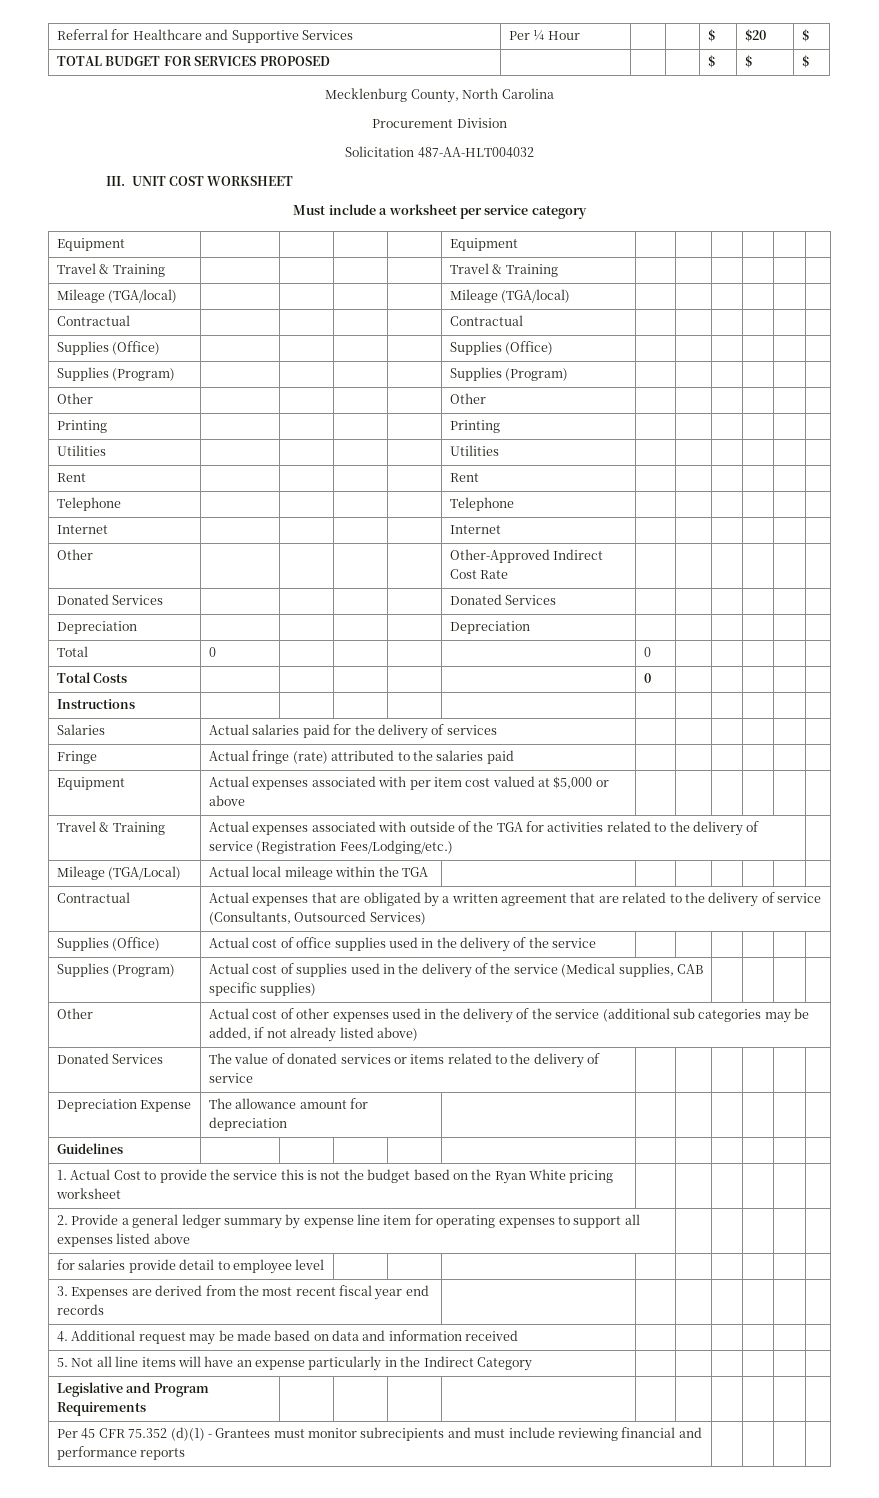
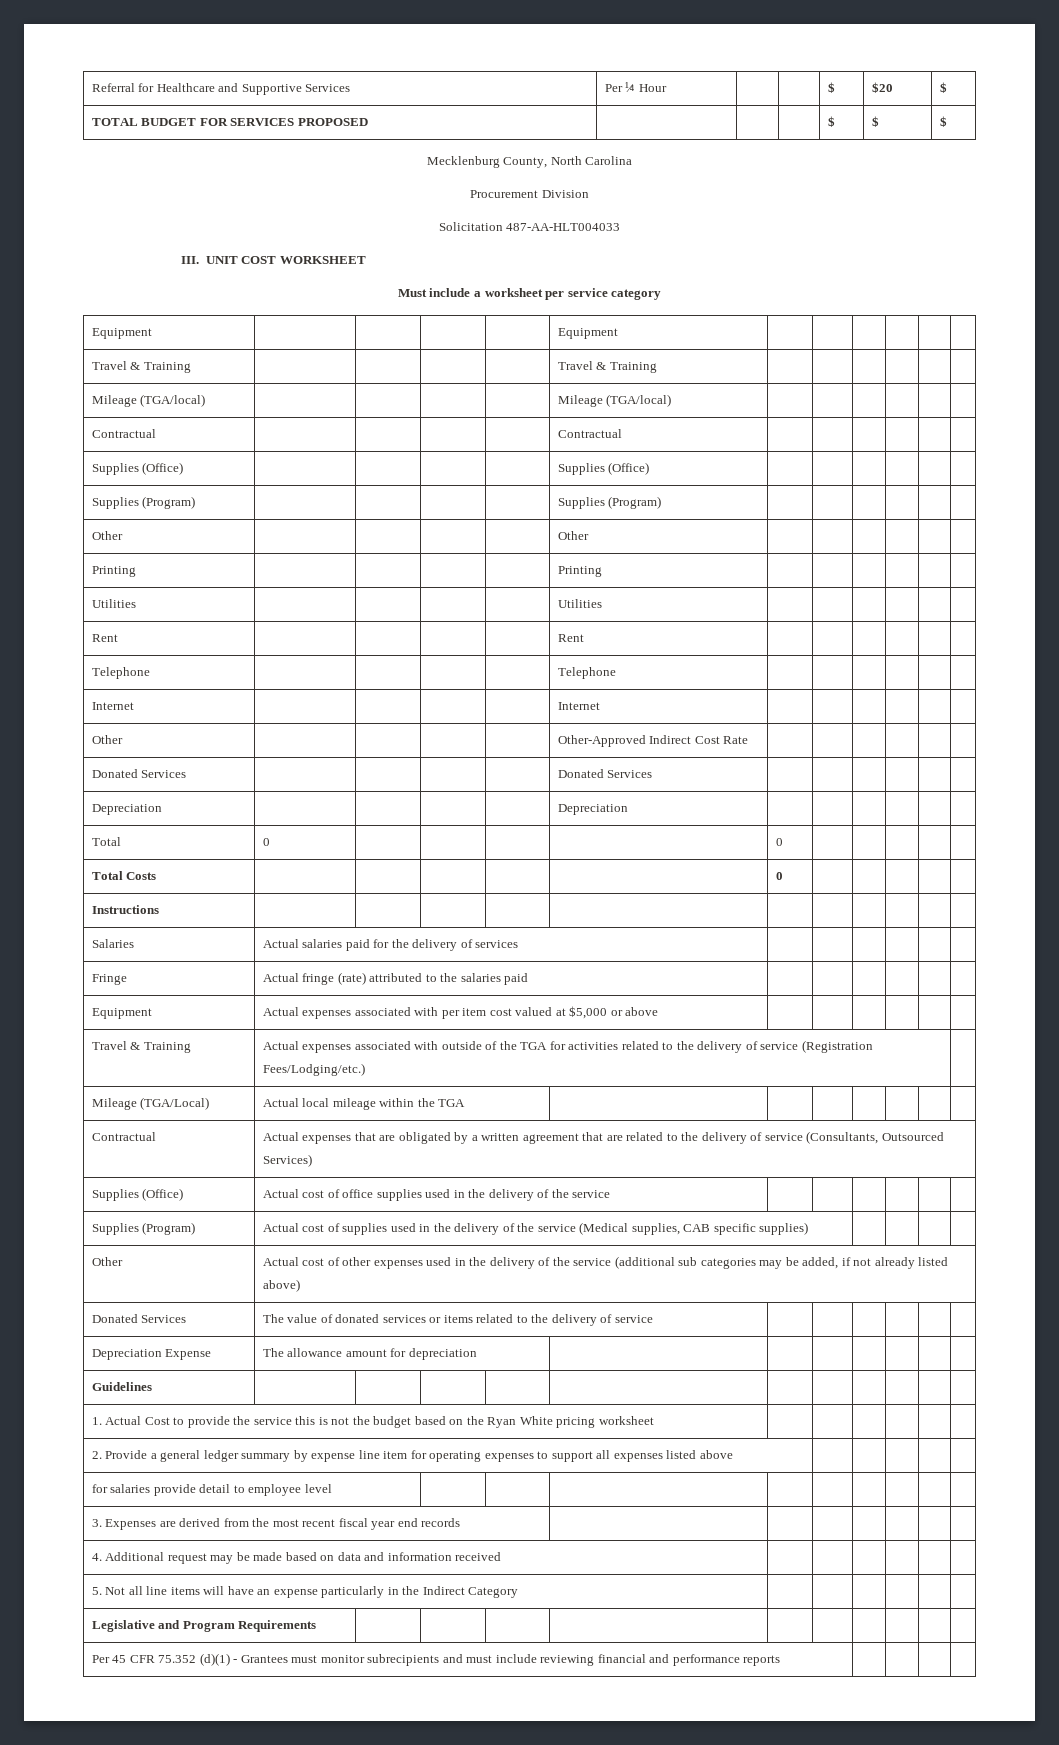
[417,147,534,158] 487-AA-HLT004032 -> [506,223,621,231] 487-AA-HLT004033

